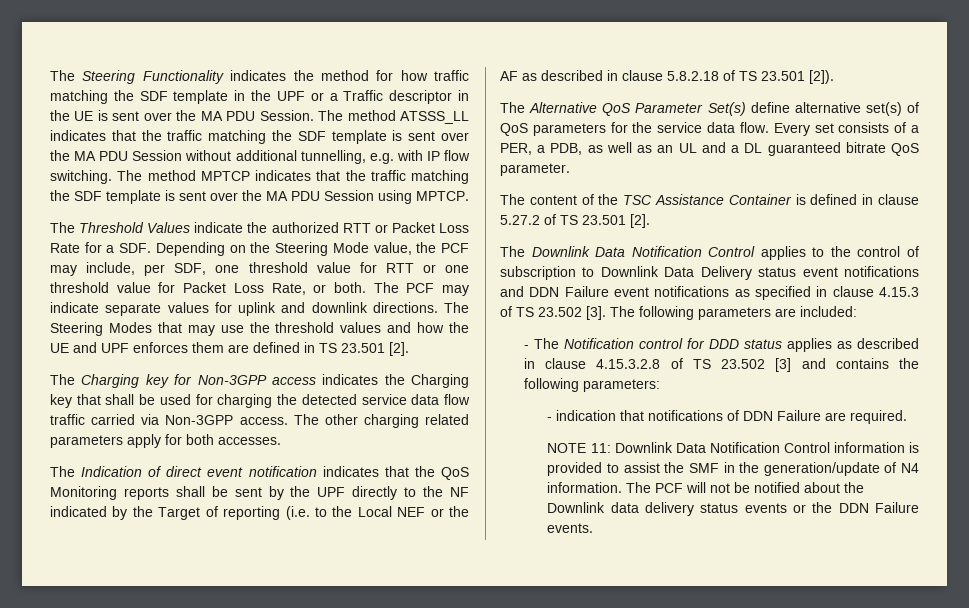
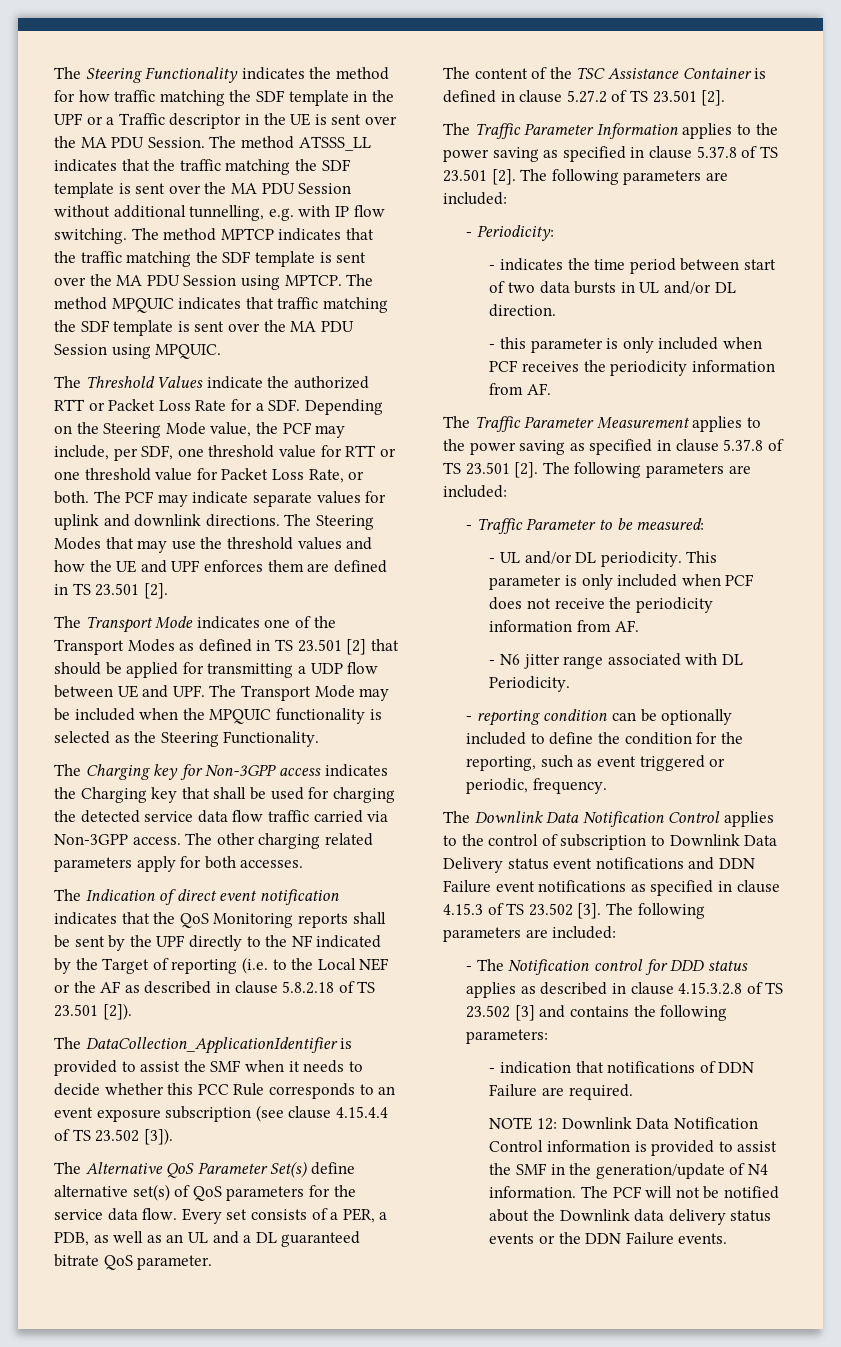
(469, 196) none -> [346,274,374,286] [54,297,388,313] [54,320,354,336] [54,344,222,359] The method MPQUIC indicates that traffic matching the SDF template is sent over the MA PDU Session using MPQUIC.
(409, 349) none -> [54,616,336,633] [54,639,399,655] [54,662,379,678] [54,685,390,701] [54,708,382,724] [54,731,320,747] // The Transport Mode indicates one of the Transport Modes as defined in TS 23.501 [2] that should be applied for transmitting a UDP flow between UE and UPF. The Transport Mode may be included when the MPQUIC functionality is selected as the Steering Functionality.
(834, 77) none -> [54,1037,353,1054] [54,1060,363,1076] [54,1083,396,1099] [54,1105,388,1122] [54,1128,173,1145] // The DataCollection_ApplicationIdentifier is provided to assist the SMF when it needs to decide whether this PCC Rule corresponds to an event exposure subscription (see clause 4.15.4.4 of TS 23.502 [3]).
(650, 221) none -> [443,123,778,139] [443,146,778,162] [443,169,728,185] [443,192,507,205] [466,225,554,241] [489,258,777,274] [489,281,736,294] [489,304,557,317] [489,337,763,353] [489,360,775,376] [489,383,552,395] [443,416,761,432] [443,439,784,455] [443,462,751,478] [443,485,507,498] [466,518,705,534] [489,551,718,567] [489,574,755,590] [489,597,713,613] [489,620,639,632] [489,653,744,669] [489,676,571,692] [466,709,733,726] [466,732,743,745] [466,755,726,771] [466,778,607,794] // The Traffic Parameter Information applies to the power saving as specified in clause 5.37.8 of TS 23.501 [2]. The following parameters are included: // - Periodicity: // - indicates the time period between start of two data bursts in UL and/or DL direction. // - this parameter is only included when PCF receives the periodicity information from AF. // The Traffic Parameter Measurement applies to the power saving as specified in clause 5.37.8 of TS 23.501 [2]. The following parameters are included: // - Traffic Parameter to be measured: // - UL and/or DL periodicity. This parameter is only included when PCF does not receive the periodicity information from AF. // - N6 jitter range associated with DL Periodicity. // - reporting condition can be optionally included to define the condition for the reporting, such as event triggered or periodic, frequency.
[590,443,611,453] 11: -> [537,1118,558,1130] 12:

